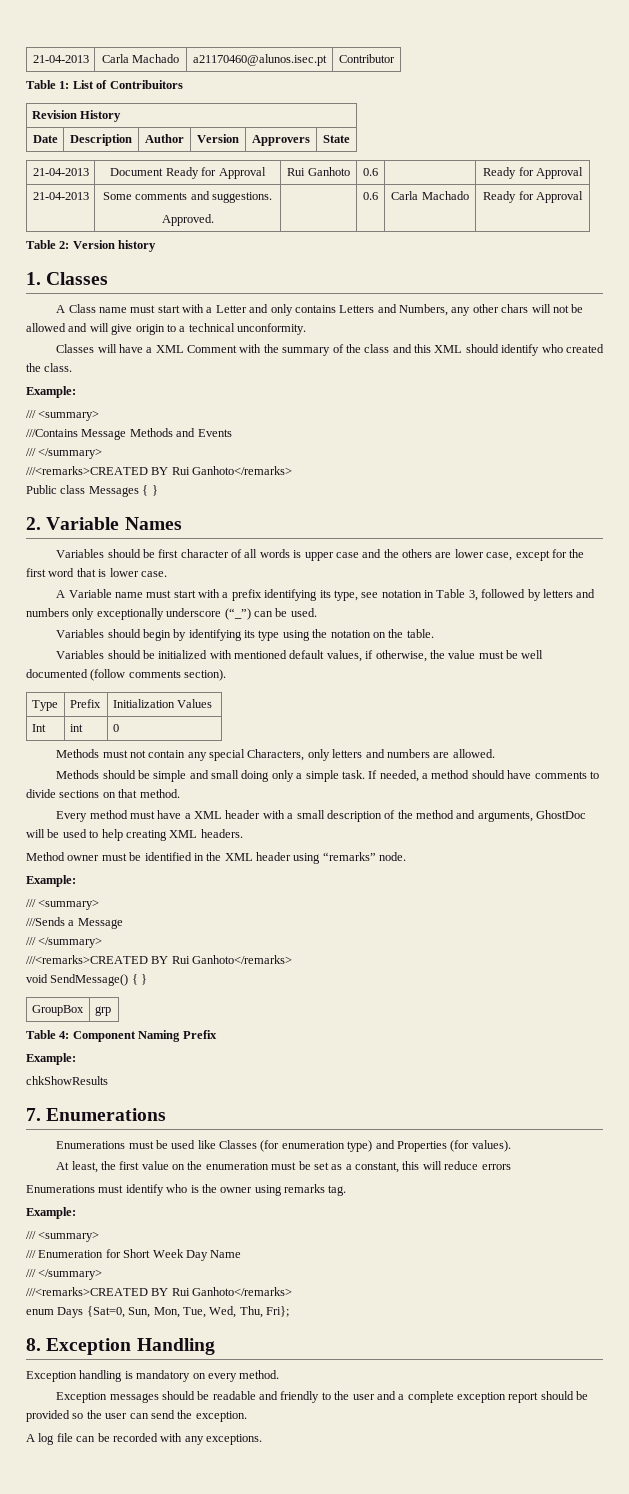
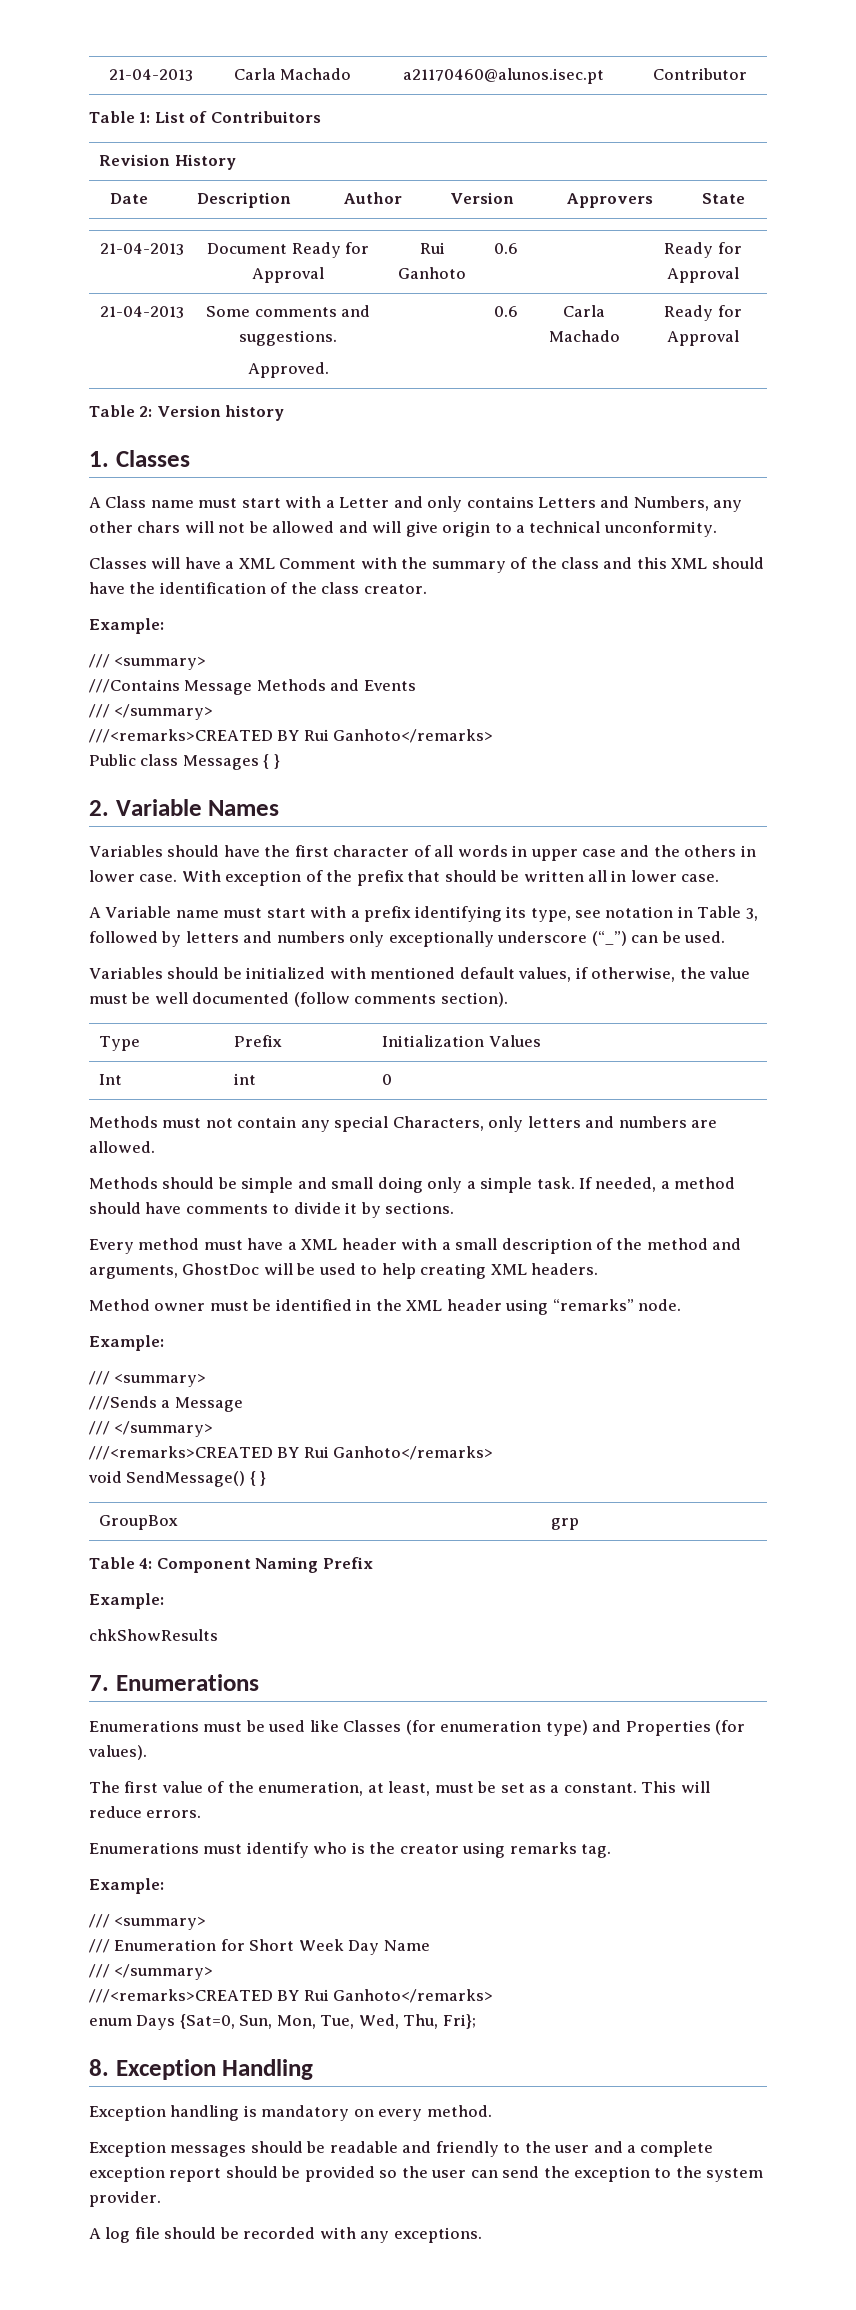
[501,344,604,356] [26,363,73,372] identify who created the class. -> [89,582,427,594] have the identification of the class creator.
[142,549,155,558] be -> [223,845,291,857] have the
[293,550,302,558] is -> [512,845,528,857] in
[435,549,585,561] [26,568,107,577] are lower case, except for the first word that is -> [740,845,756,857] [89,870,627,886] in lower case. With exception of the prefix that should be written all in
[56,629,434,641] // Variables should begin by identifying its type using the notation on the table. -> (726, 937) none
[59,789,180,798] sections on that method. -> [345,1202,455,1218] it by sections.
[56,1161,269,1173] At least, the first value on the enumeration -> [89,1781,431,1796] The first value of the enumeration, at least,
[354,1161,420,1173] constant, this -> [563,1781,677,1793] constant. This
[481,1164,511,1170] errors -> [146,1810,202,1818] errors.
[220,1187,253,1193] owner -> [399,1844,459,1854] creator
[195,1411,247,1422] exception. -> [574,2166,764,2182] [89,2191,161,2207] exception to the system provider.
[76,1436,96,1442] can -> [164,2227,217,2239] should

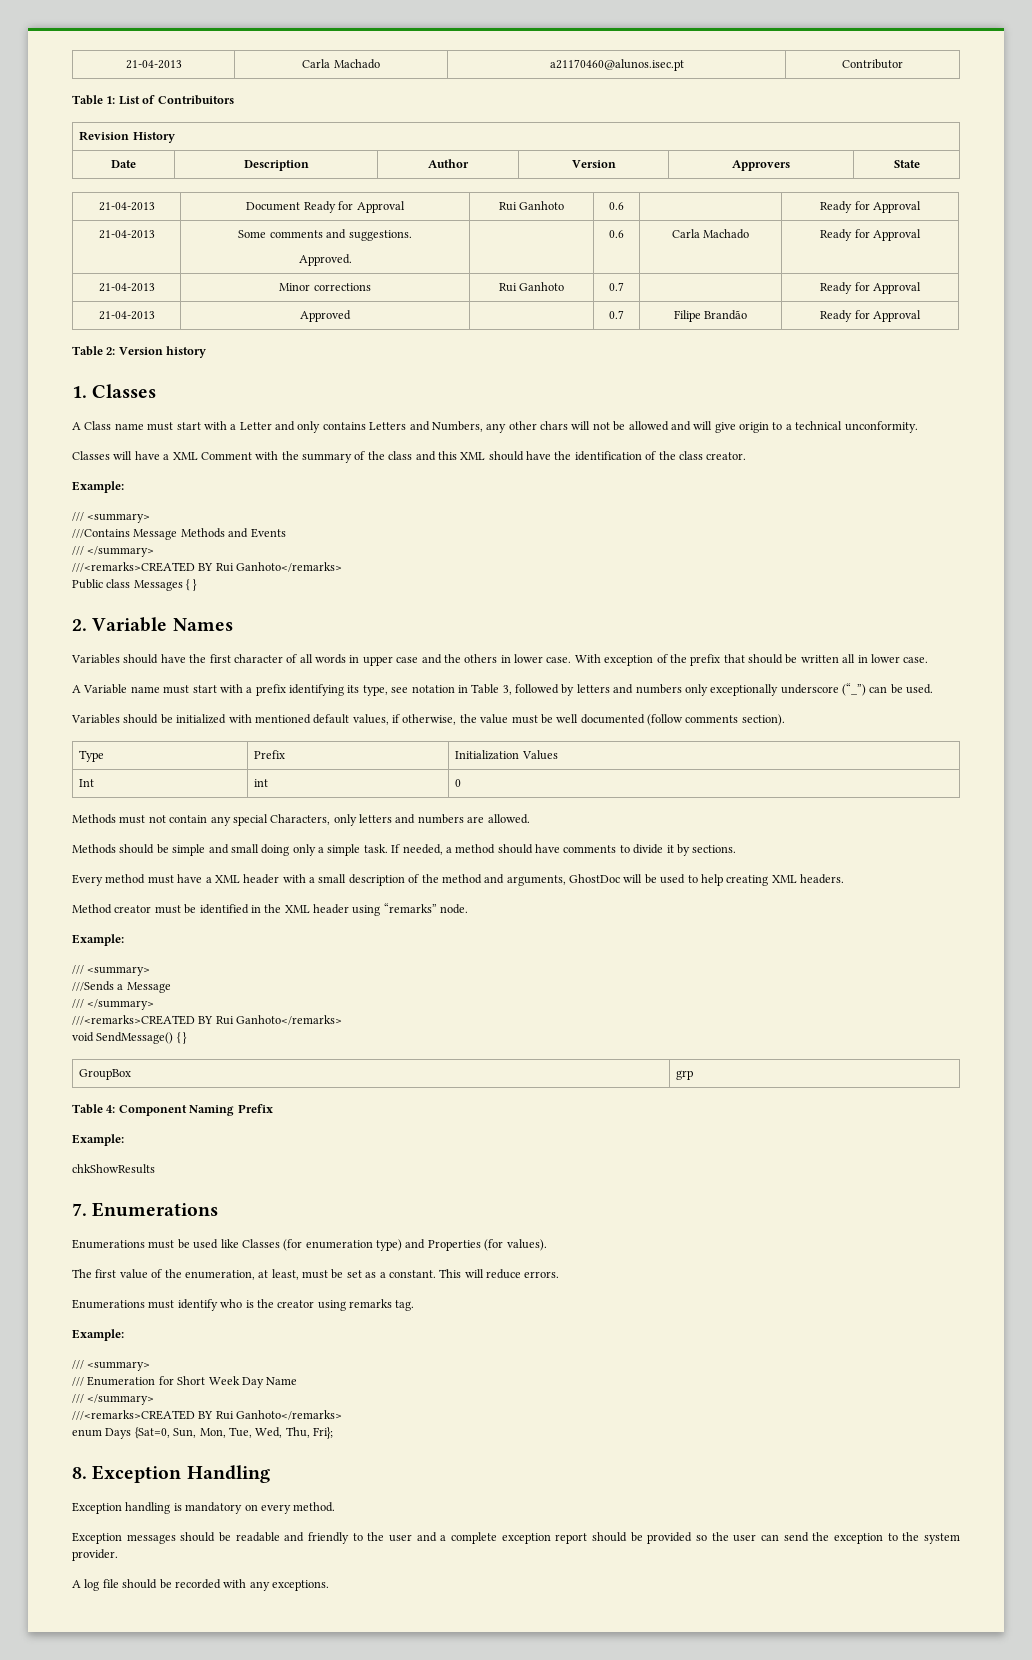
(739, 338) none -> [98,283,155,292] [279,283,371,291] [498,282,565,292] [609,282,624,291] [820,282,921,294] [98,311,155,320] [300,310,351,322] [609,310,624,319] [673,310,748,322] [820,310,921,322] // 21-04-2013 | Minor corrections | Rui Ganhoto | 0.7 | | Ready for Approval // 21-04-2013 | Approved | | 0.7 | Filipe Brandão | Ready for Approval
[154,1303,206,1311] owner -> [114,905,152,913] creator

